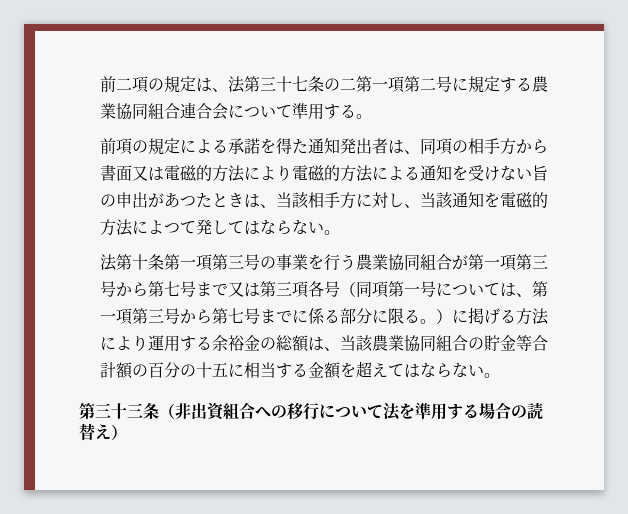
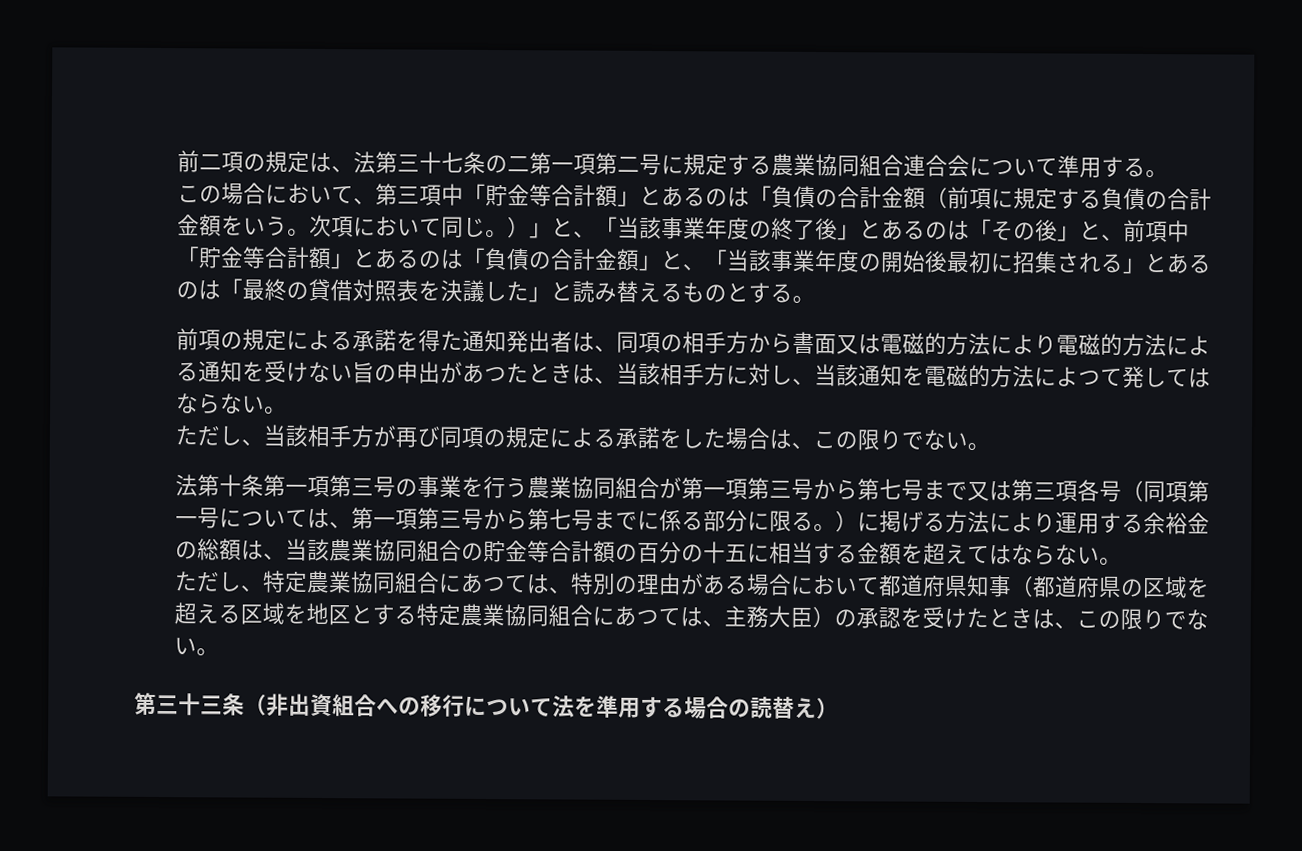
(373, 116) none -> [176,182,1212,211] [176,214,1190,243] [175,246,1212,275] [175,278,815,304] // この場合において、第三項中「貯金等合計額」とあるのは「負債の合計金額（前項に規定する負債の合計金額をいう。次項において同じ。）」と、「当該事業年度の終了後」とあるのは「その後」と、前項中「貯金等合計額」とあるのは「負債の合計金額」と、「当該事業年度の開始後最初に招集される」とあるのは「最終の貸借対照表を決議した」と読み替えるものとする。
(341, 232) none -> [174,424,990,452] // ただし、当該相手方が再び同項の規定による承諾をした場合は、この限りでない。
(501, 375) none -> [173,570,1210,599] [173,602,1209,631] [173,637,219,657] // ただし、特定農業協同組合にあつては、特別の理由がある場合において都道府県知事（都道府県の区域を超える区域を地区とする特定農業協同組合にあつては、主務大臣）の承認を受けたときは、この限りでない。

